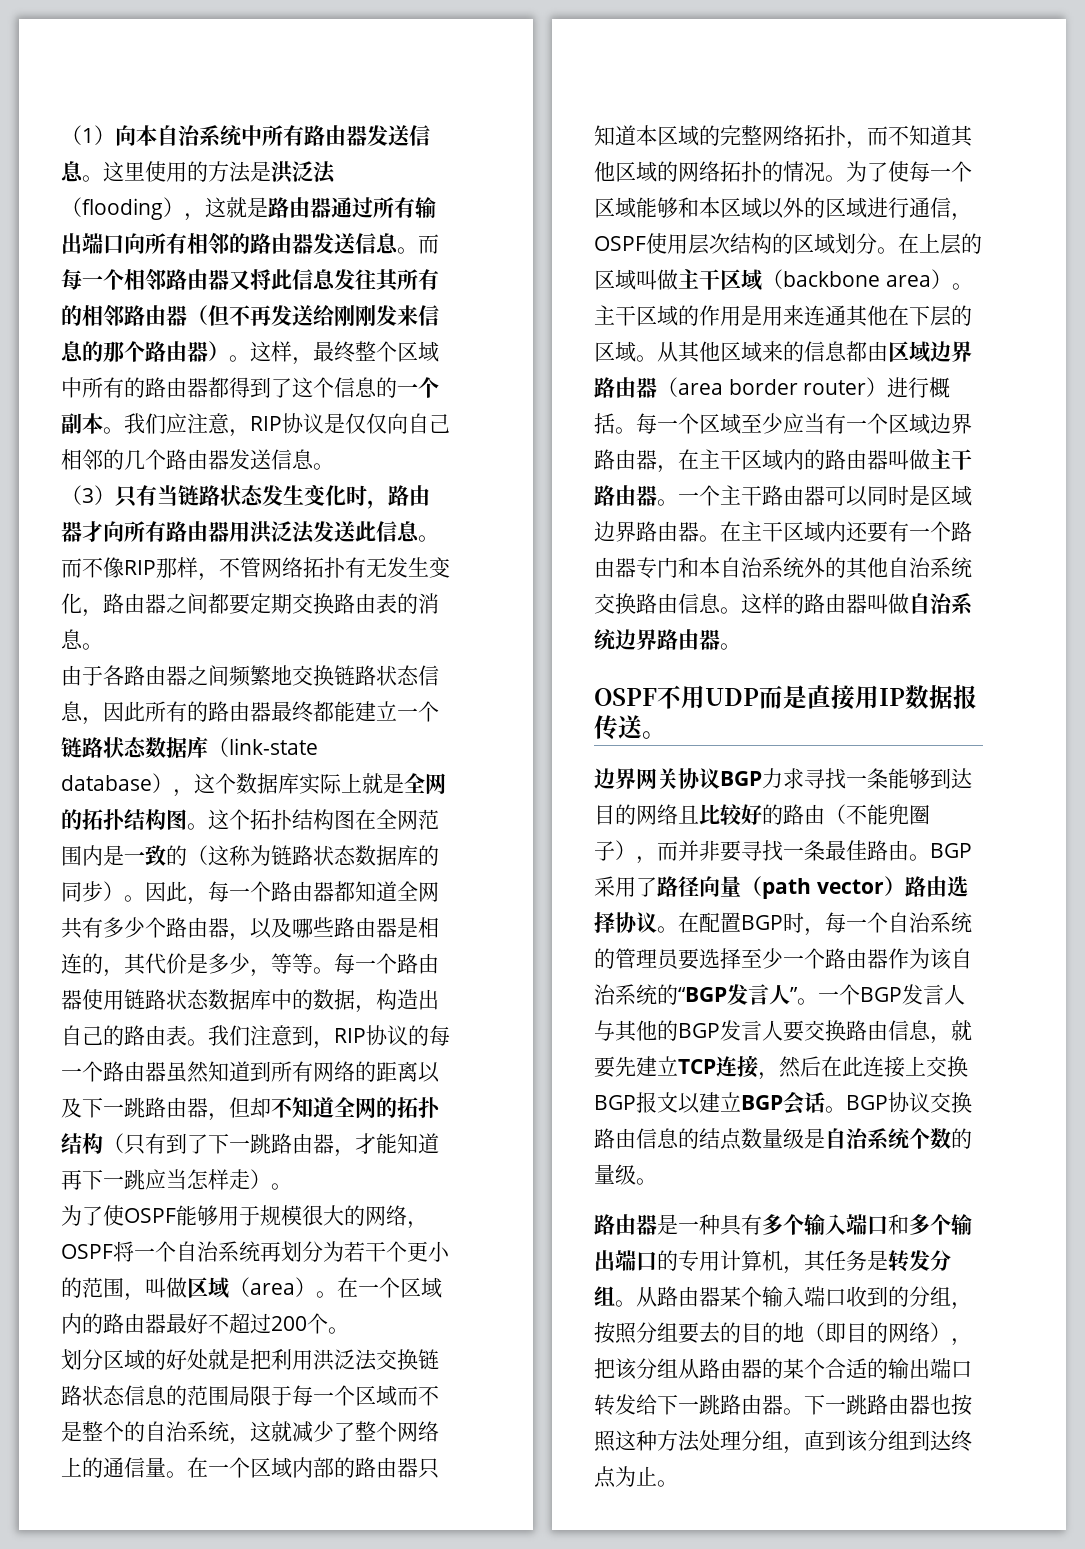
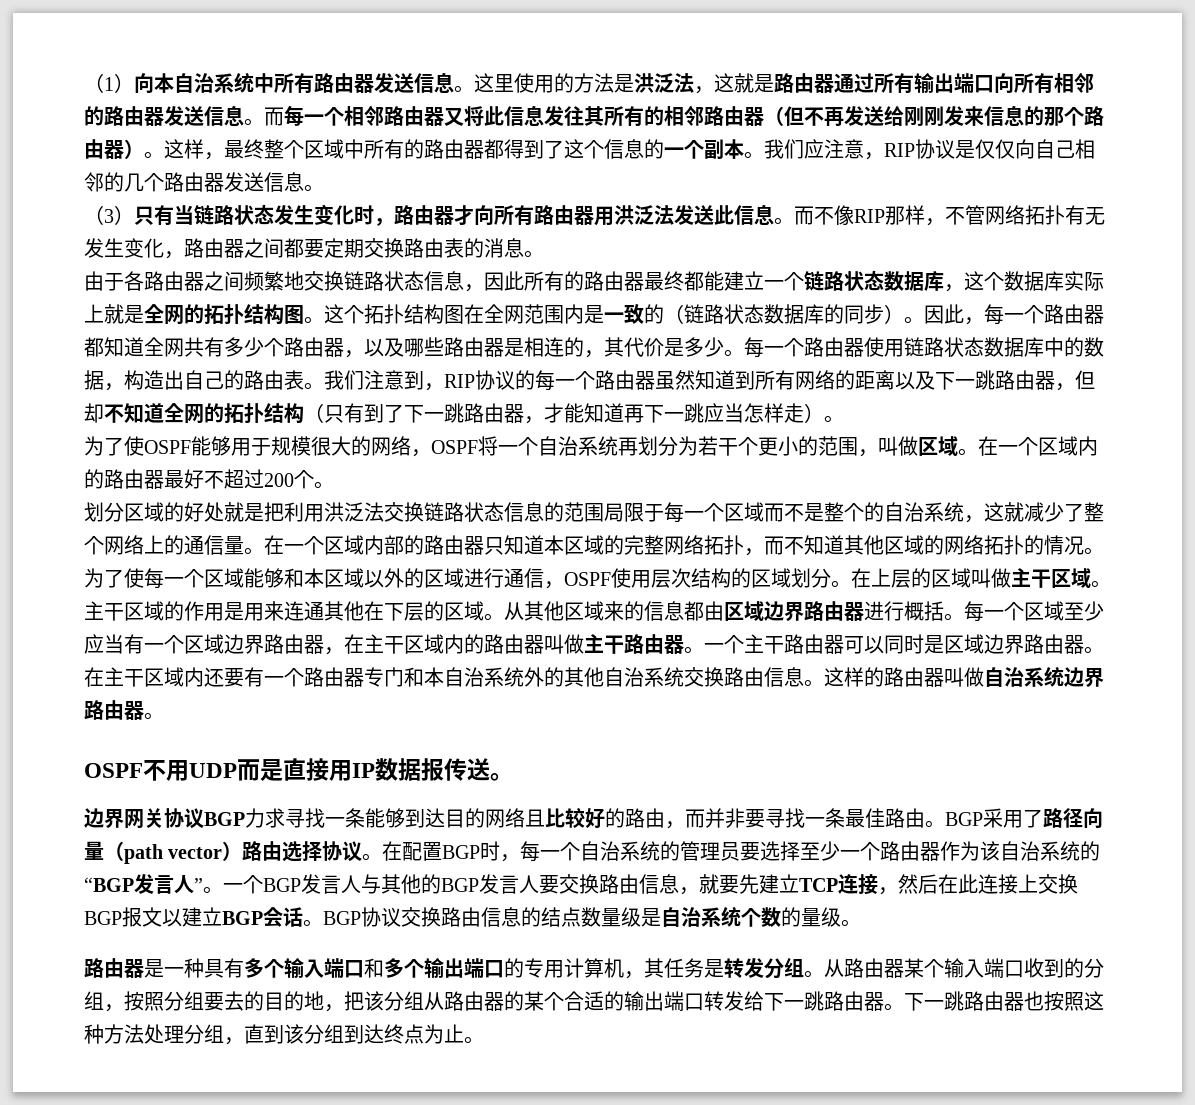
[61,197,184,220] （flooding） -> (694, 83) none
[208,737,318,757] [61,773,173,793] （link-state database） -> (944, 281) none
[208,845,271,866] 这称为 -> (684, 314) none
[250,953,313,977] ，等等 -> (724, 347) none
[229,1277,316,1297] （area） -> (958, 446) none
[762,269,952,289] （backbone area） -> (1091, 578) none
[657,377,888,397] （area border router） -> (864, 611) none
[825,804,930,825] [594,840,636,861] （不能兜圈子） -> (665, 818) none
[804,1322,951,1343] （即目的网络） -> (324, 1000) none

